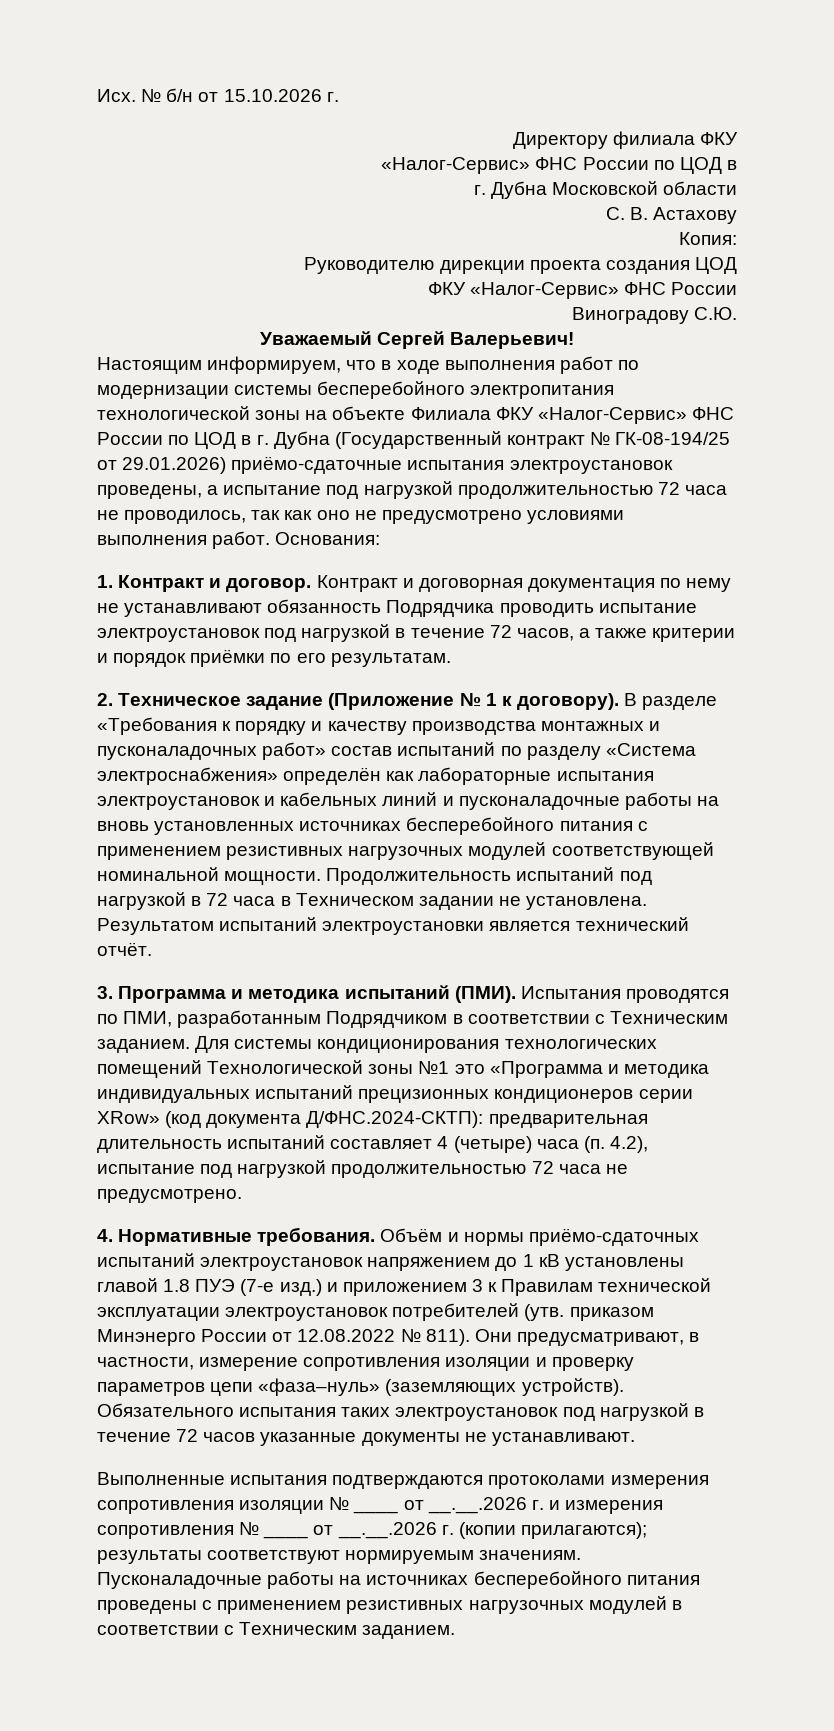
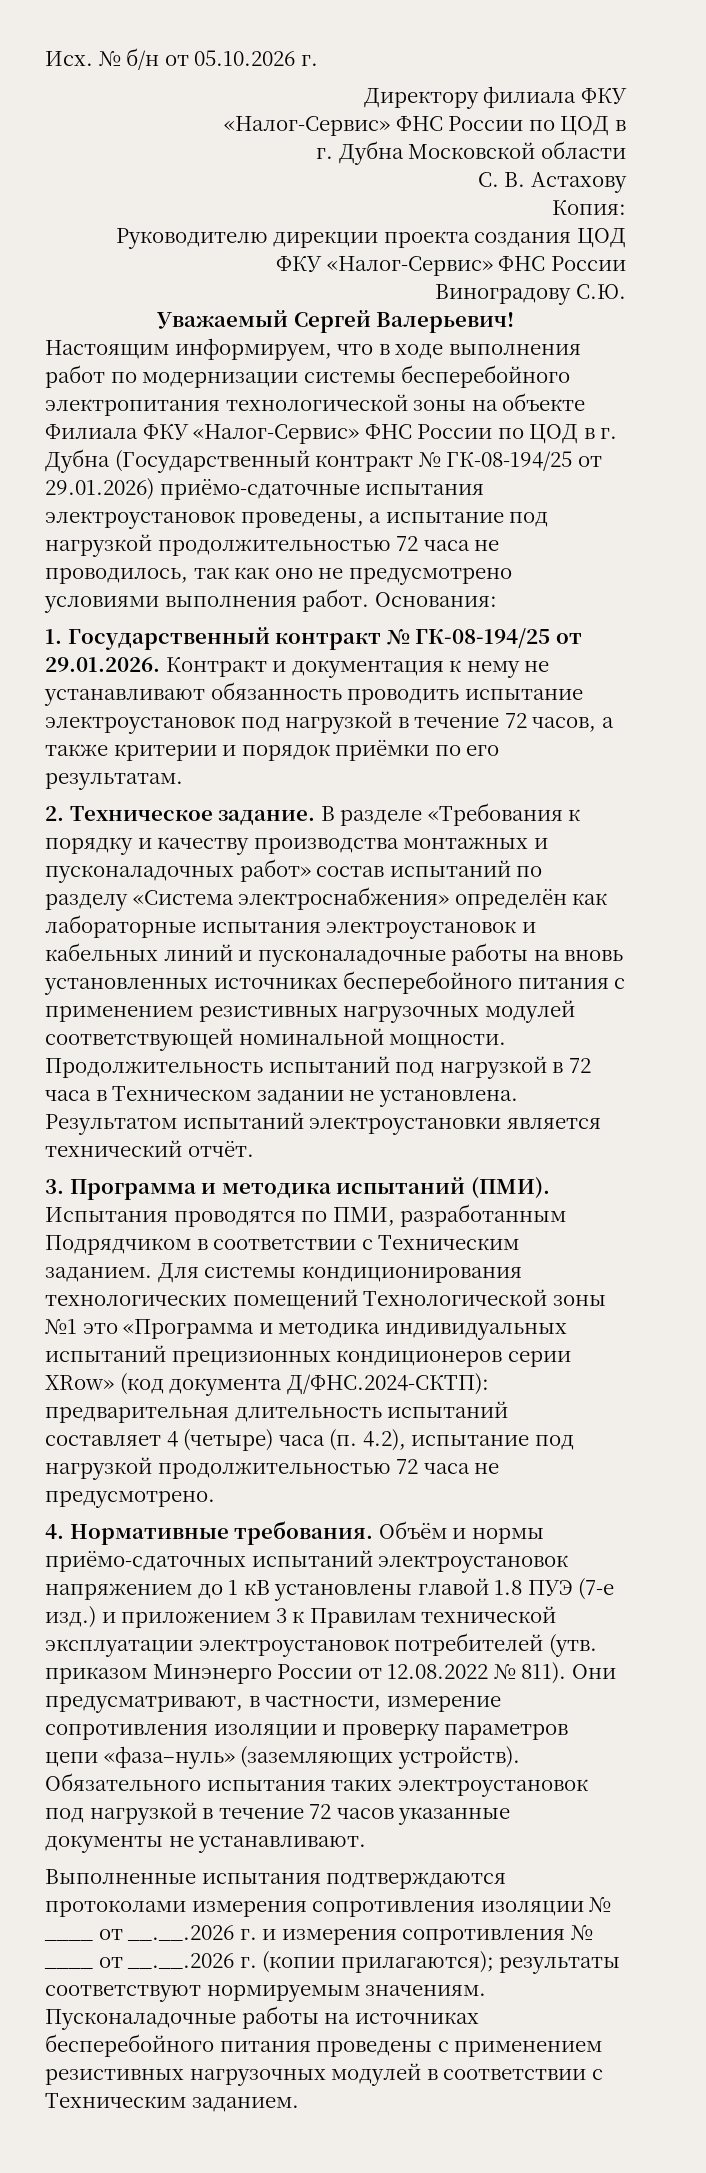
[223,89,322,102] 15.10.2026 -> [194,50,296,66] 05.10.2026
[118,575,682,592] Контракт и договор. Контракт и договорная документация по -> [67,627,582,650] [45,657,462,678] Государственный контракт № ГК-08-194/25 от 29.01.2026. Контракт и документация к
[386,600,495,617] Подрядчика -> (342, 691) none
[246,693,619,710] задание (Приложение № 1 к договору). -> [218,810,316,825] задание.

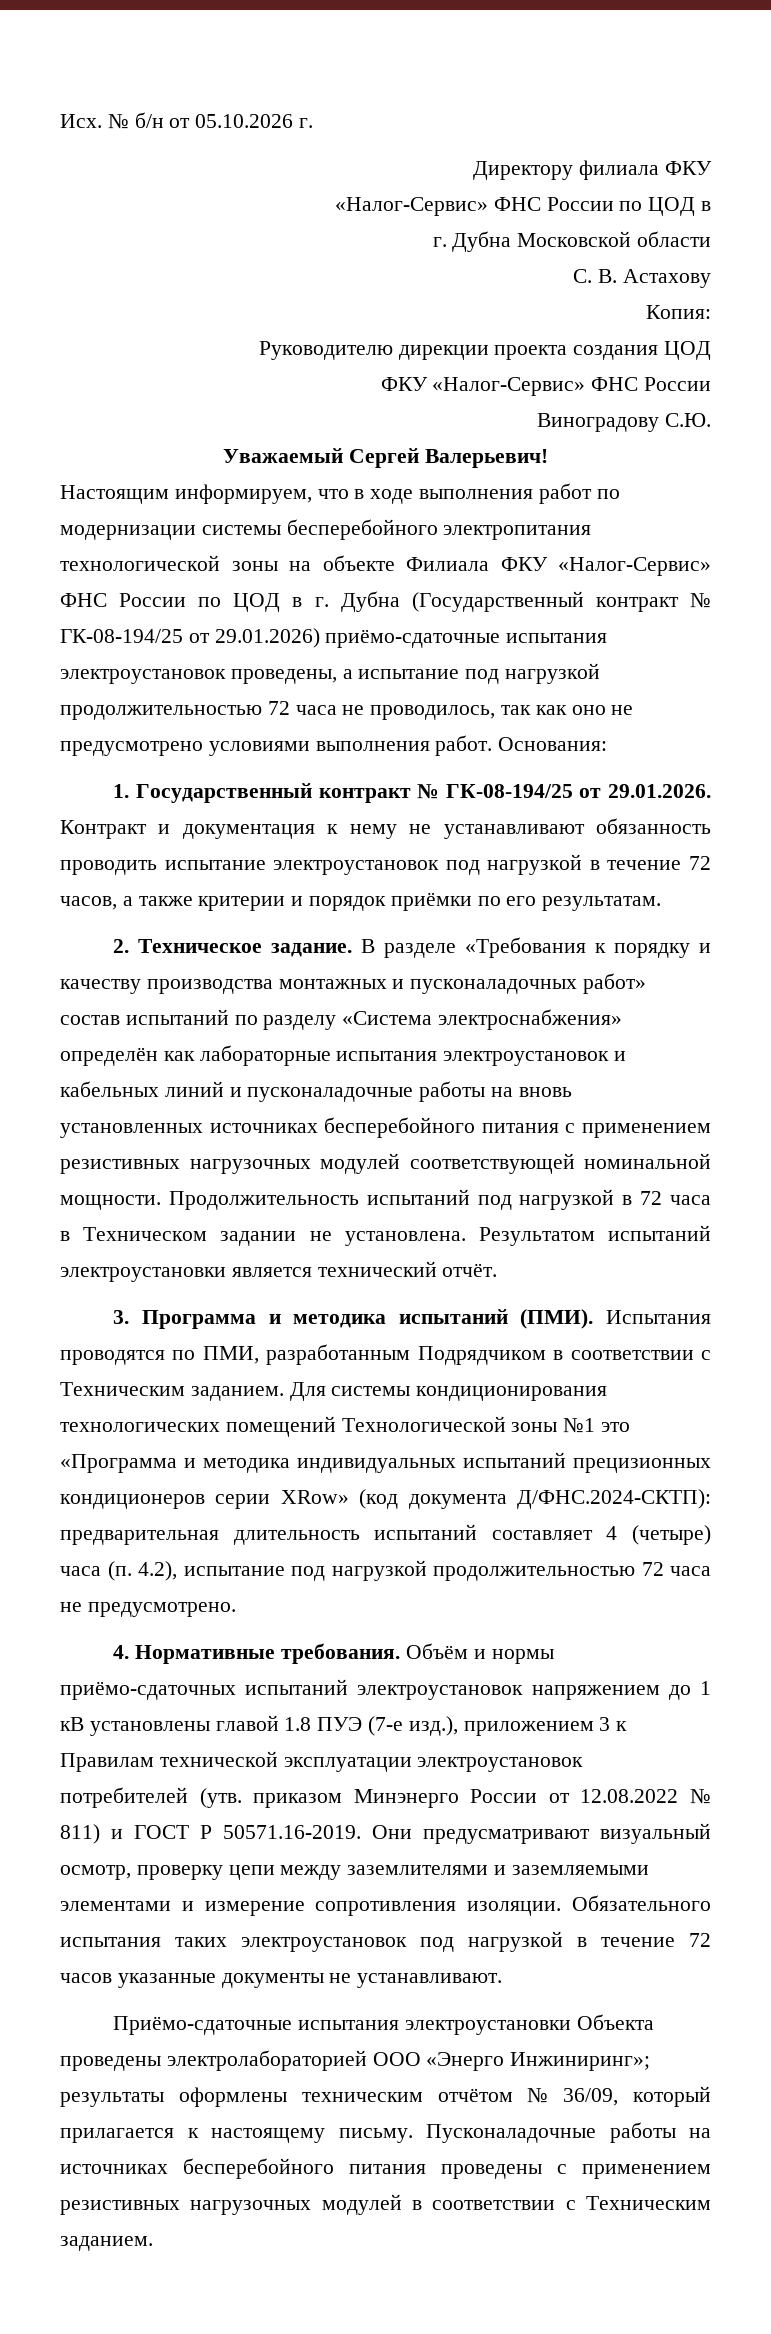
[45,1606,116,1628] изд.) и -> [408,1716,458,1736] изд.),
[521,1662,616,1684] [45,1696,501,1713] [45,1723,569,1741] [45,1746,520,1769] 811). Они предусматривают, в частности, измерение сопротивления изоляции и проверку параметров цепи «фаза–нуль» (заземляющих устройств). -> [60,1823,711,1844] [60,1865,649,1880] [60,1901,562,1916] 811) и ГОСТ Р 50571.16-2019. Они предусматривают визуальный осмотр, проверку цепи между заземлителями и заземляемыми элементами и измерение сопротивления изоляции.
[45,1869,507,1889] [45,1897,612,1917] [44,1940,93,1941] [98,1925,593,1945] [44,1968,93,1969] [98,1951,621,1974] [45,1985,487,2002] Выполненные испытания подтверждаются протоколами измерения сопротивления изоляции № ____ от __.__.2026 г. и измерения сопротивления № ____ от __.__.2026 г. (копии прилагаются); результаты соответствуют нормируемым значениям. -> [113,2014,654,2035] [60,2050,651,2071] [60,2086,711,2107] [60,2128,413,2143] Приёмо-сдаточные испытания электроустановки Объекта проведены электролабораторией ООО «Энерго Инжиниринг»; результаты оформлены техническим отчётом № 36/09, который прилагается к настоящему письму.

